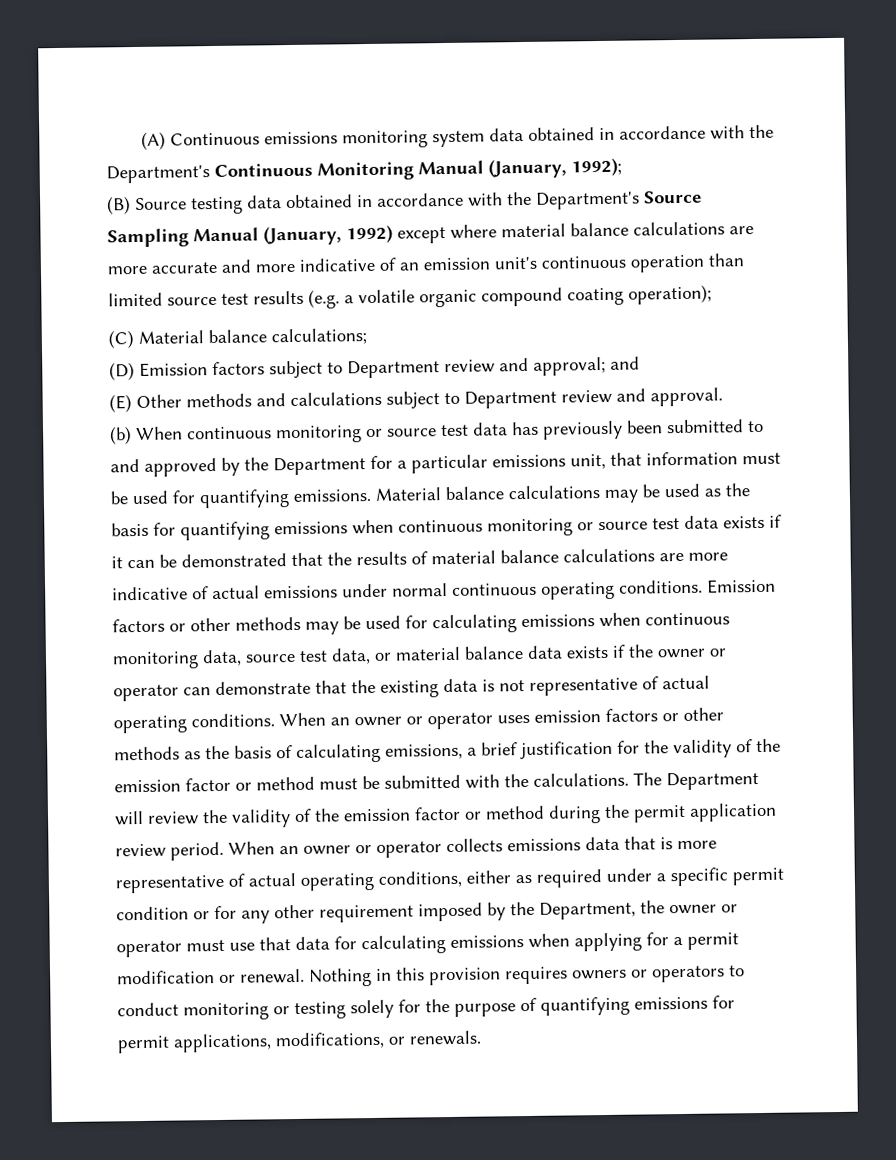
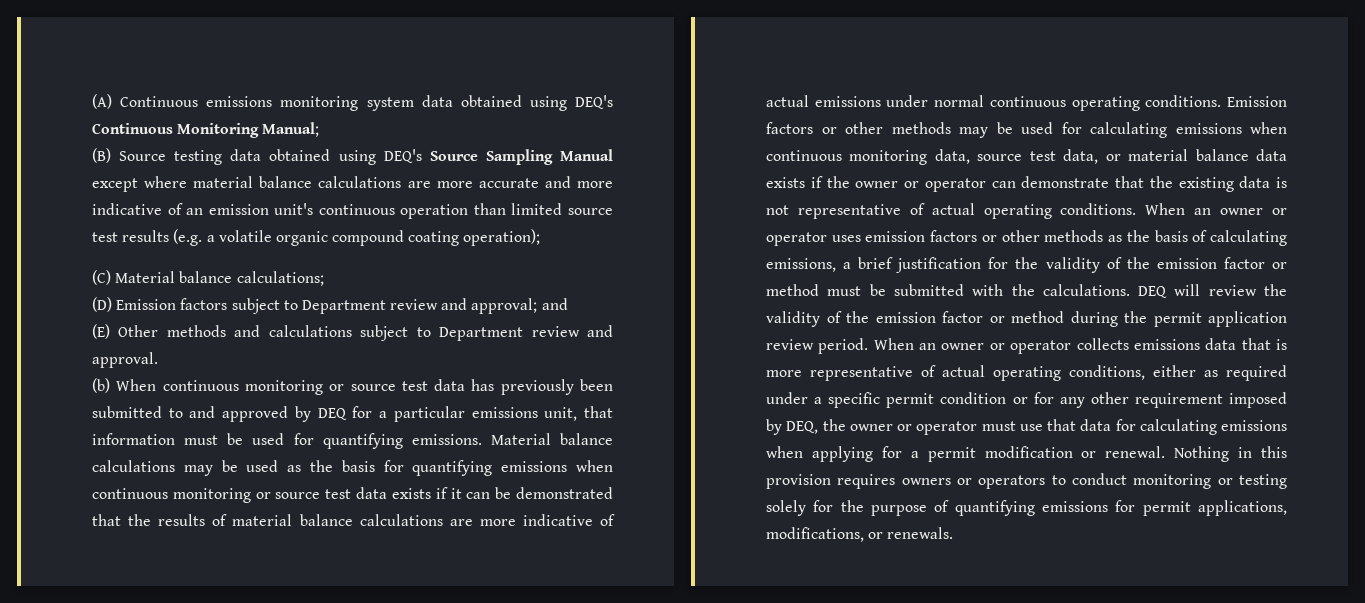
[599,124,775,141] [106,157,622,184] in accordance with the Department's Continuous Monitoring Manual (January, 1992); -> [529,95,613,111] [92,122,320,138] using DEQ's Continuous Monitoring Manual;
[357,191,640,210] in accordance with the Department's -> [338,149,422,165] using DEQ's
[263,224,393,246] (January, 1992) -> (613, 155) none
[244,457,366,476] the Department -> [317,408,347,420] DEQ
[633,772,759,791] The Department -> [1138,286,1168,298] DEQ
[510,901,636,920] the Department, -> [786,421,819,434] DEQ,

